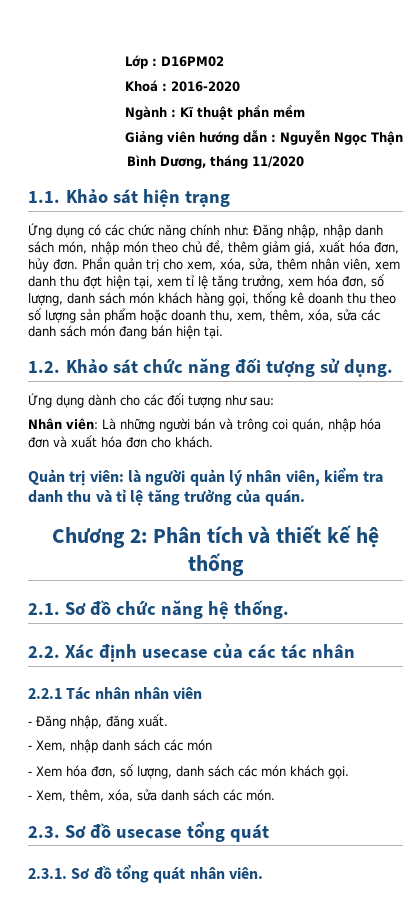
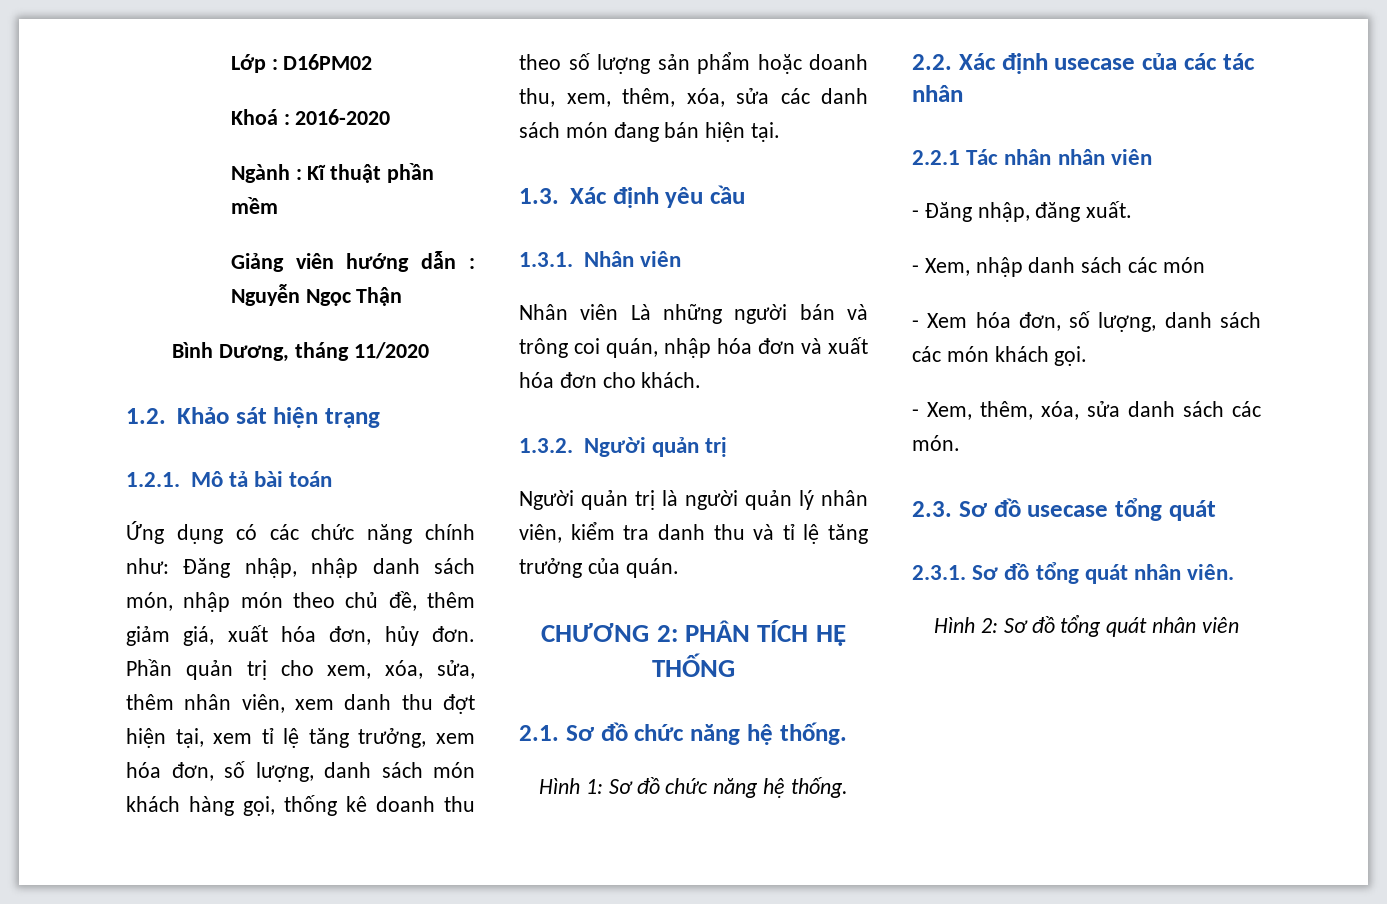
[28,191,60,203] 1.1. -> [126,408,166,424] 1.2.
(231, 199) none -> [126,471,333,487] // 1.2.1. Mô tả bài toán
[28,358,394,377] [28,393,274,408] [28,418,98,430] 1.2. Khảo sát chức năng đối tượng sử dụng. // Ứng dụng dành cho các đối tượng như sau: // Nhân viên: -> [519,185,745,208] [519,251,681,267] [519,304,619,320] 1.3. Xác định yêu cầu // 1.3.1. Nhân viên // Nhân viên
[28,469,124,486] Quản trị viên: -> [519,437,728,457] [519,490,655,510] 1.3.2. Người quản trị // Người quản trị
[52,525,379,548] [188,553,244,576] Chương 2: Phân tích và thiết kế hệ thống -> [541,620,846,646] [652,653,735,677] CHƯƠNG 2: PHÂN TÍCH HỆ THỐNG
(289, 609) none -> [539,777,848,798] // Hình 1: Sơ đồ chức năng hệ thống.
(263, 873) none -> [934,615,1239,637] // Hình 2: Sơ đồ tổng quát nhân viên

